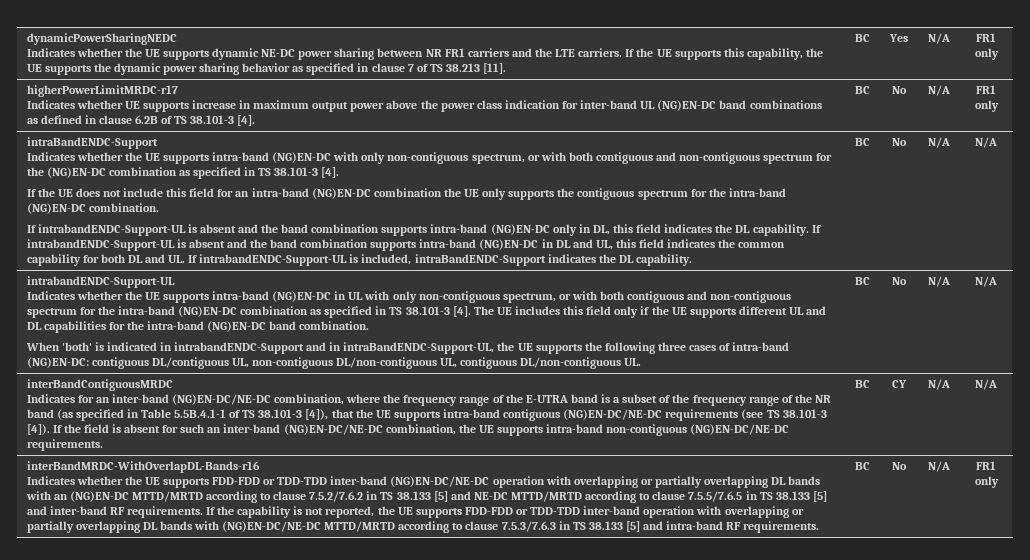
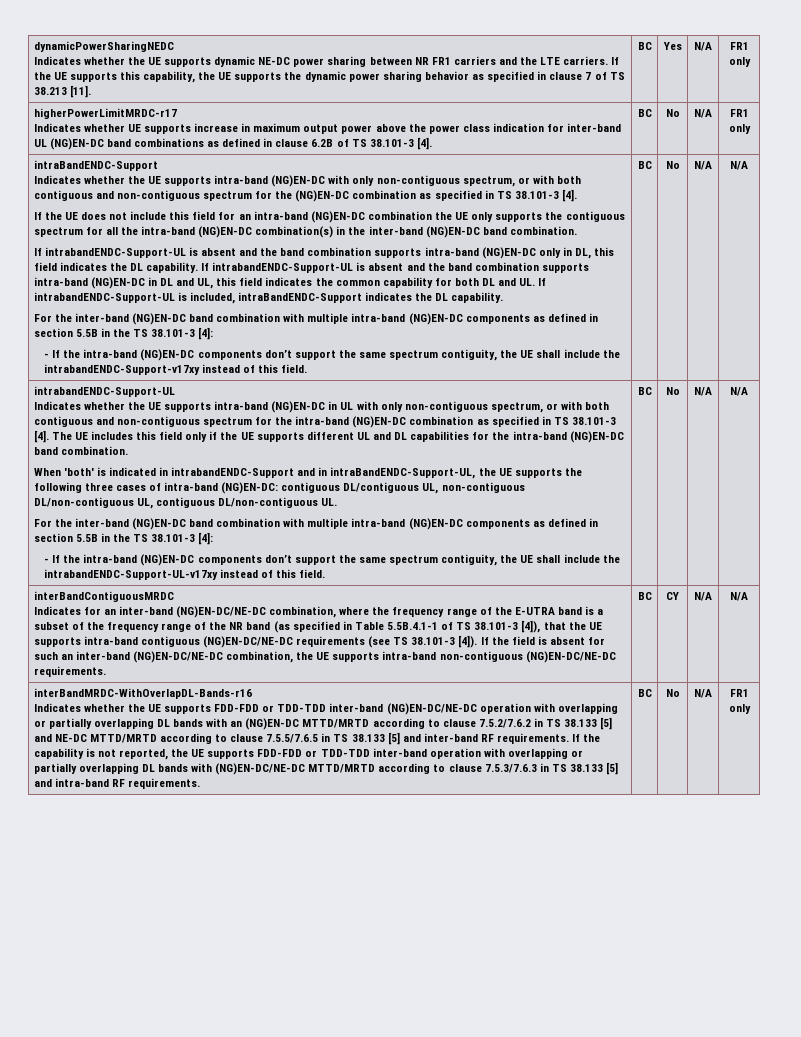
[708,188,786,197] [26,203,86,214] the intra-band (NG)EN-DC -> [105,226,507,238] all the intra-band (NG)EN-DC combination(s) in the inter-band (NG)EN-DC band
(692, 260) none -> [33,313,598,325] [33,327,214,340] [43,349,620,361] [43,364,308,375] // For the inter-band (NG)EN-DC band combination with multiple intra-band (NG)EN-DC components as defined in section 5.5B in the TS 38.101-3 [4]: // - If the intra-band (NG)EN-DC components don’t support the same spectrum contiguity, the UE shall include the intrabandENDC-Support-v17xy instead of this field.
(642, 362) none -> [33,518,598,530] [33,532,214,545] [43,554,620,566] [43,569,326,580] // For the inter-band (NG)EN-DC band combination with multiple intra-band (NG)EN-DC components as defined in section 5.5B in the TS 38.101-3 [4]: // - If the intra-band (NG)EN-DC components don’t support the same spectrum contiguity, the UE shall include the intrabandENDC-Support-UL-v17xy instead of this field.

